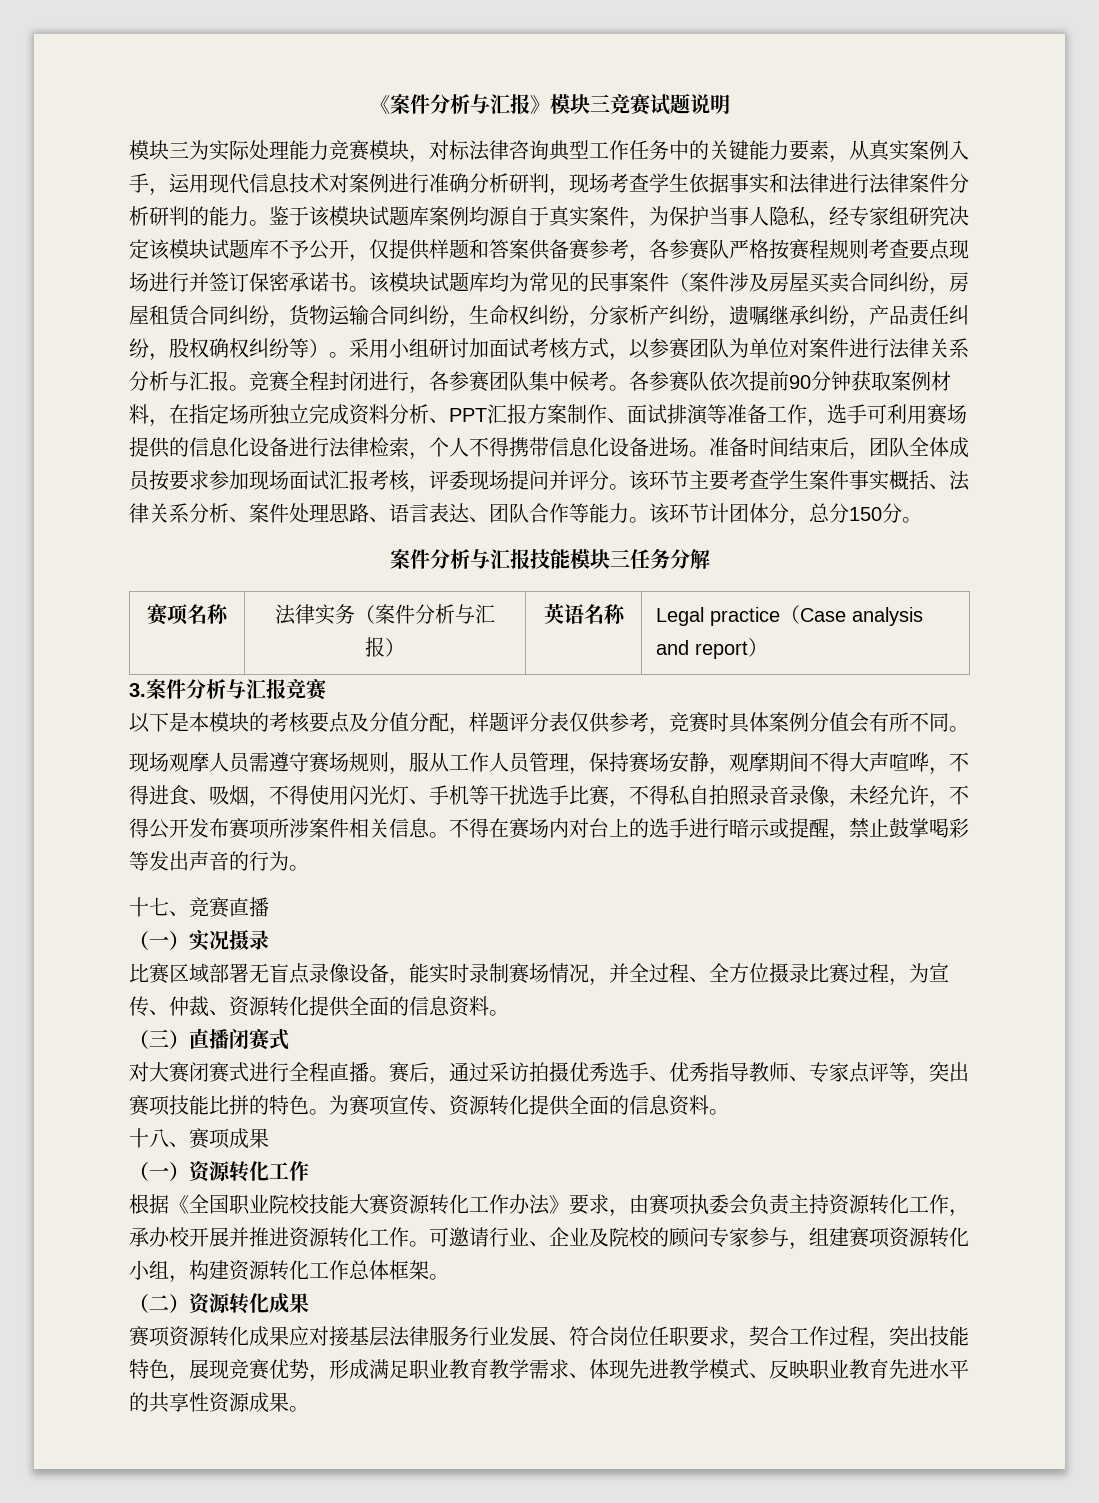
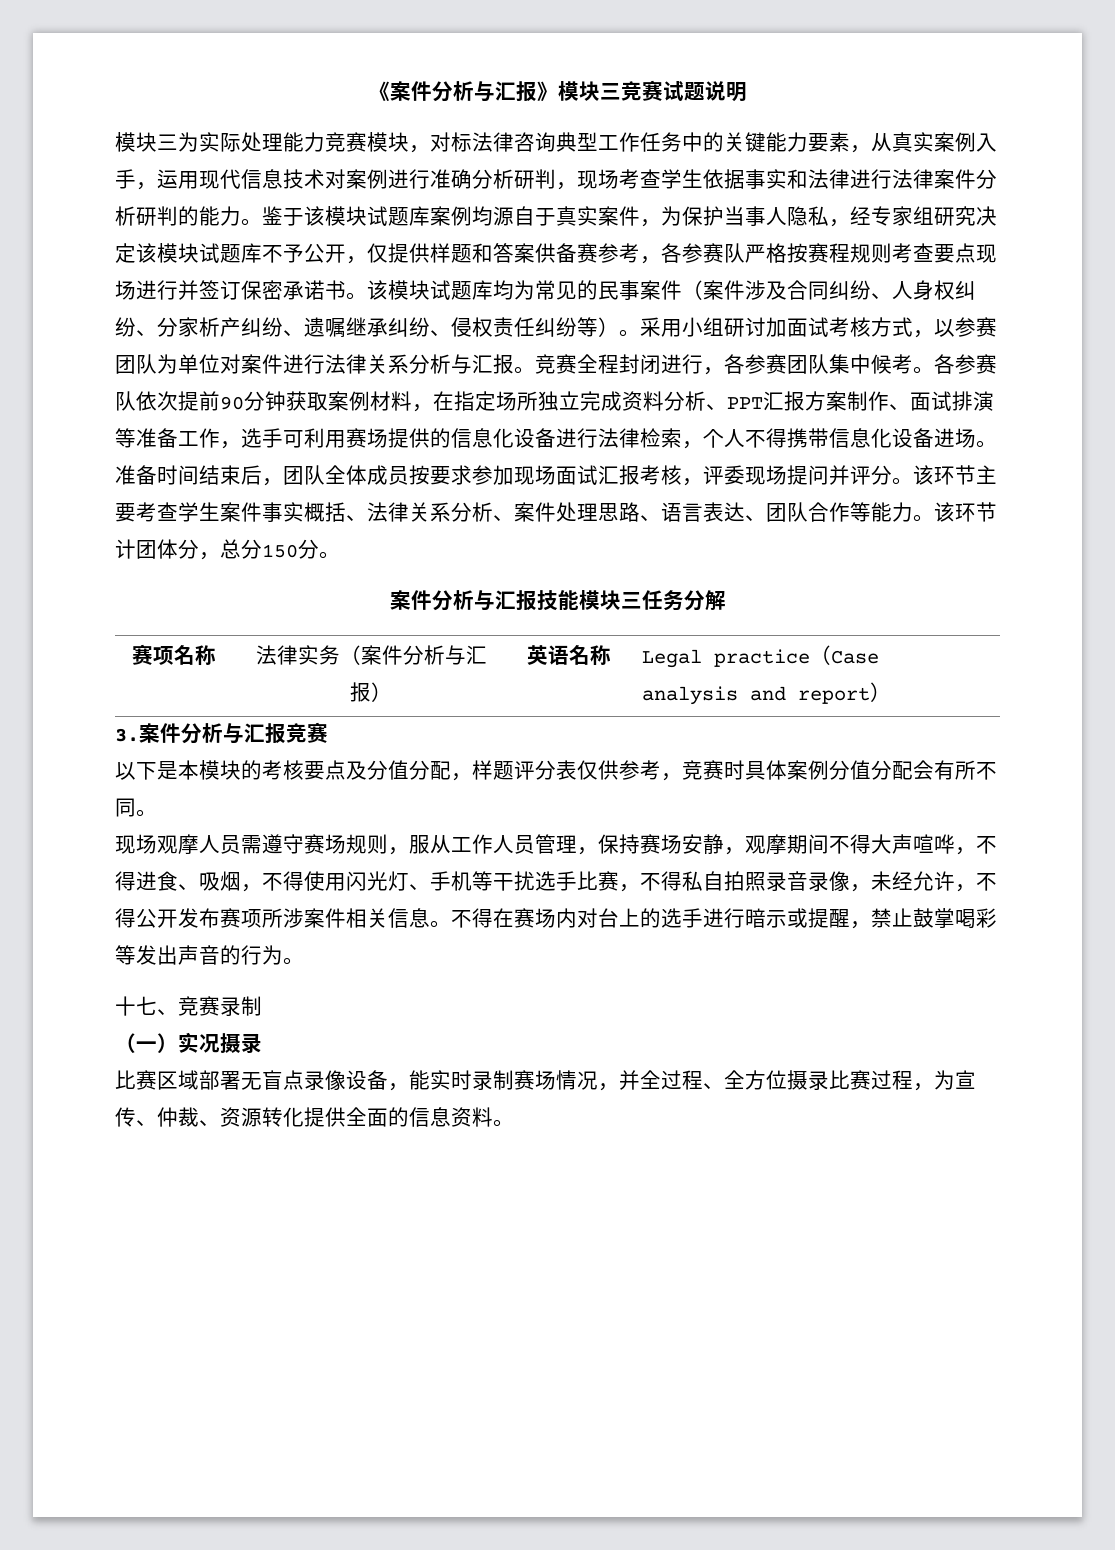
[769,272,969,295] [129,305,589,328] 房屋买卖合同纠纷，房屋租赁合同纠纷，货物运输合同纠纷，生命权纠纷， -> [787,280,976,300] [115,317,157,337] 合同纠纷、人身权纠纷、
[709,320,729,328] ， -> [283,330,304,336] 、
[849,305,909,328] ，产品 -> [430,317,493,337] 、侵权
[149,338,289,361] ，股权确权纠纷 -> (577, 327) none
(849, 722) none -> [871,760,913,780] 分配
[229,897,269,917] 直播 -> [220,996,262,1016] 录制
[129,1028,289,1051] [129,1062,969,1085] [129,1095,729,1116] [129,1128,269,1149] [129,1161,309,1183] [129,1194,969,1217] [129,1227,969,1250] [129,1260,449,1283] [129,1293,309,1315] [129,1326,969,1349] [129,1359,969,1382] [129,1392,309,1413] // （三）直播闭赛式 // 对大赛闭赛式进行全程直播。赛后，通过采访拍摄优秀选手、优秀指导教师、专家点评等，突出赛项技能比拼的特色。为赛项宣传、资源转化提供全面的信息资料。 // 十八、赛项成果 // （一）资源转化工作 // 根据《全国职业院校技能大赛资源转化工作办法》要求，由赛项执委会负责主持资源转化工作，承办校开展并推进资源转化工作。可邀请行业、企业及院校的顾问专家参与，组建赛项资源转化小组，构建资源转化工作总体框架。 // （二）资源转化成果 // 赛项资源转化成果应对接基层法律服务行业发展、符合岗位任职要求，契合工作过程，突出技能特色，展现竞赛优势，形成满足职业教育教学需求、体现先进教学模式、反映职业教育先进水平的共享性资源成果。 -> (514, 1123) none

